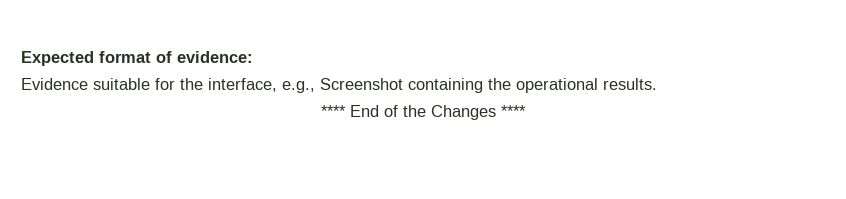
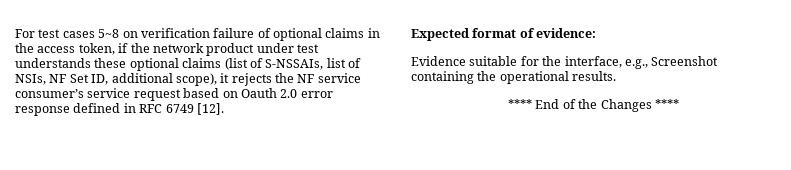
(21, 58) none -> [15,28,380,41] [15,43,319,56] [15,58,361,71] [15,73,361,86] [15,88,333,101] [15,103,224,116] For test cases 5~8 on verification failure of optional claims in the access token, if the network product under test understands these optional claims (list of S-NSSAIs, list of NSIs, NF Set ID, additional scope), it rejects the NF service consumer’s service request based on Oauth 2.0 error response defined in RFC 6749 [12]. //

